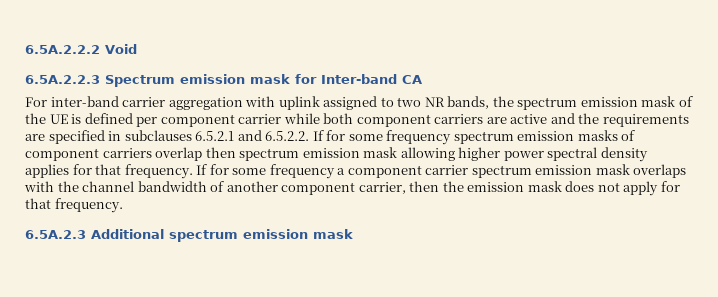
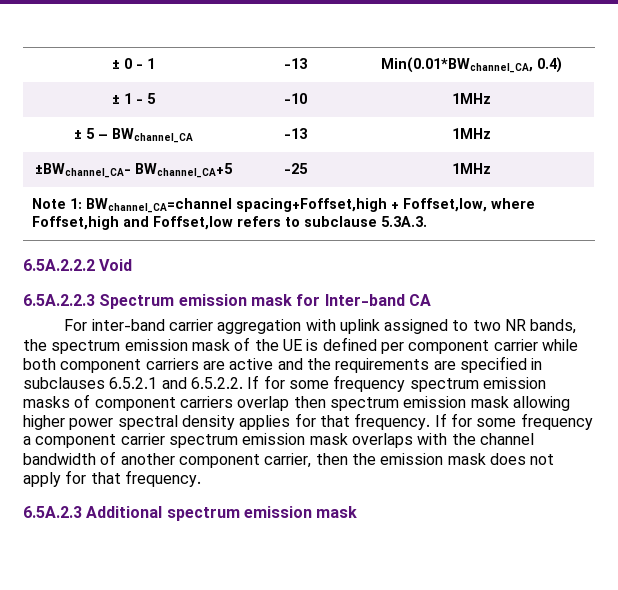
(25, 49) none -> [111,58,155,69] [283,58,307,69] [380,57,562,73] [111,93,156,104] [283,93,307,104] [451,93,491,104] [73,128,193,143] [283,128,307,139] [451,128,491,139] [34,163,233,178] [283,163,308,174] [451,163,491,174] [32,198,536,213] [32,216,428,230] ± 0 - 1 | -13 | Min(0.01*BWchannel_CA, 0.4) // ± 1 - 5 | -10 | 1MHz // ± 5 – BWchannel_CA | -13 | 1MHz // ±BWchannel_CA- BWchannel_CA+5 | -25 | 1MHz // Note 1: BWchannel_CA=channel spacing+Foffset,high + Foffset,low, where Foffset,high and Foffset,low refers to subclause 5.3A.3. //

